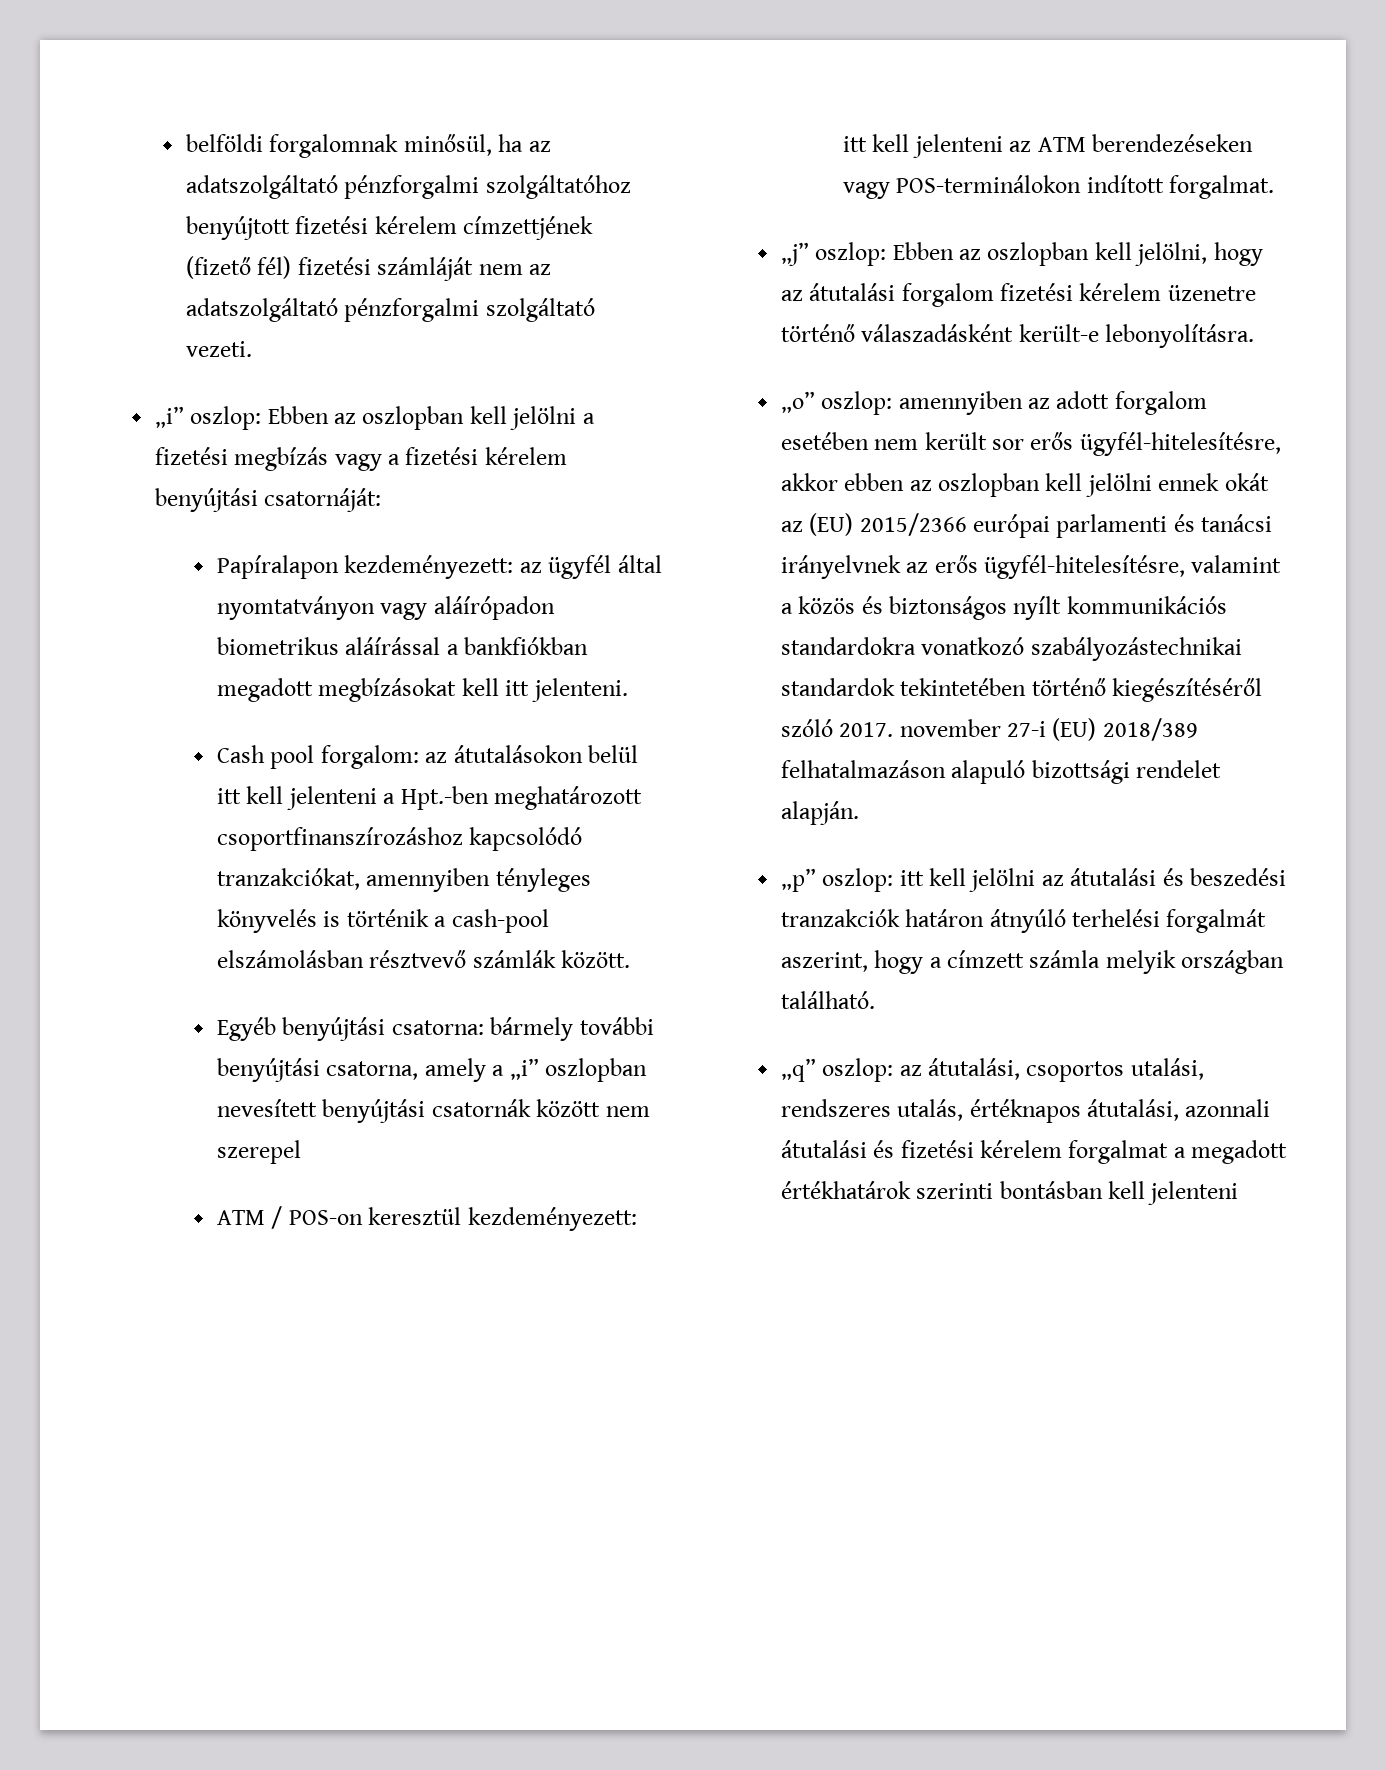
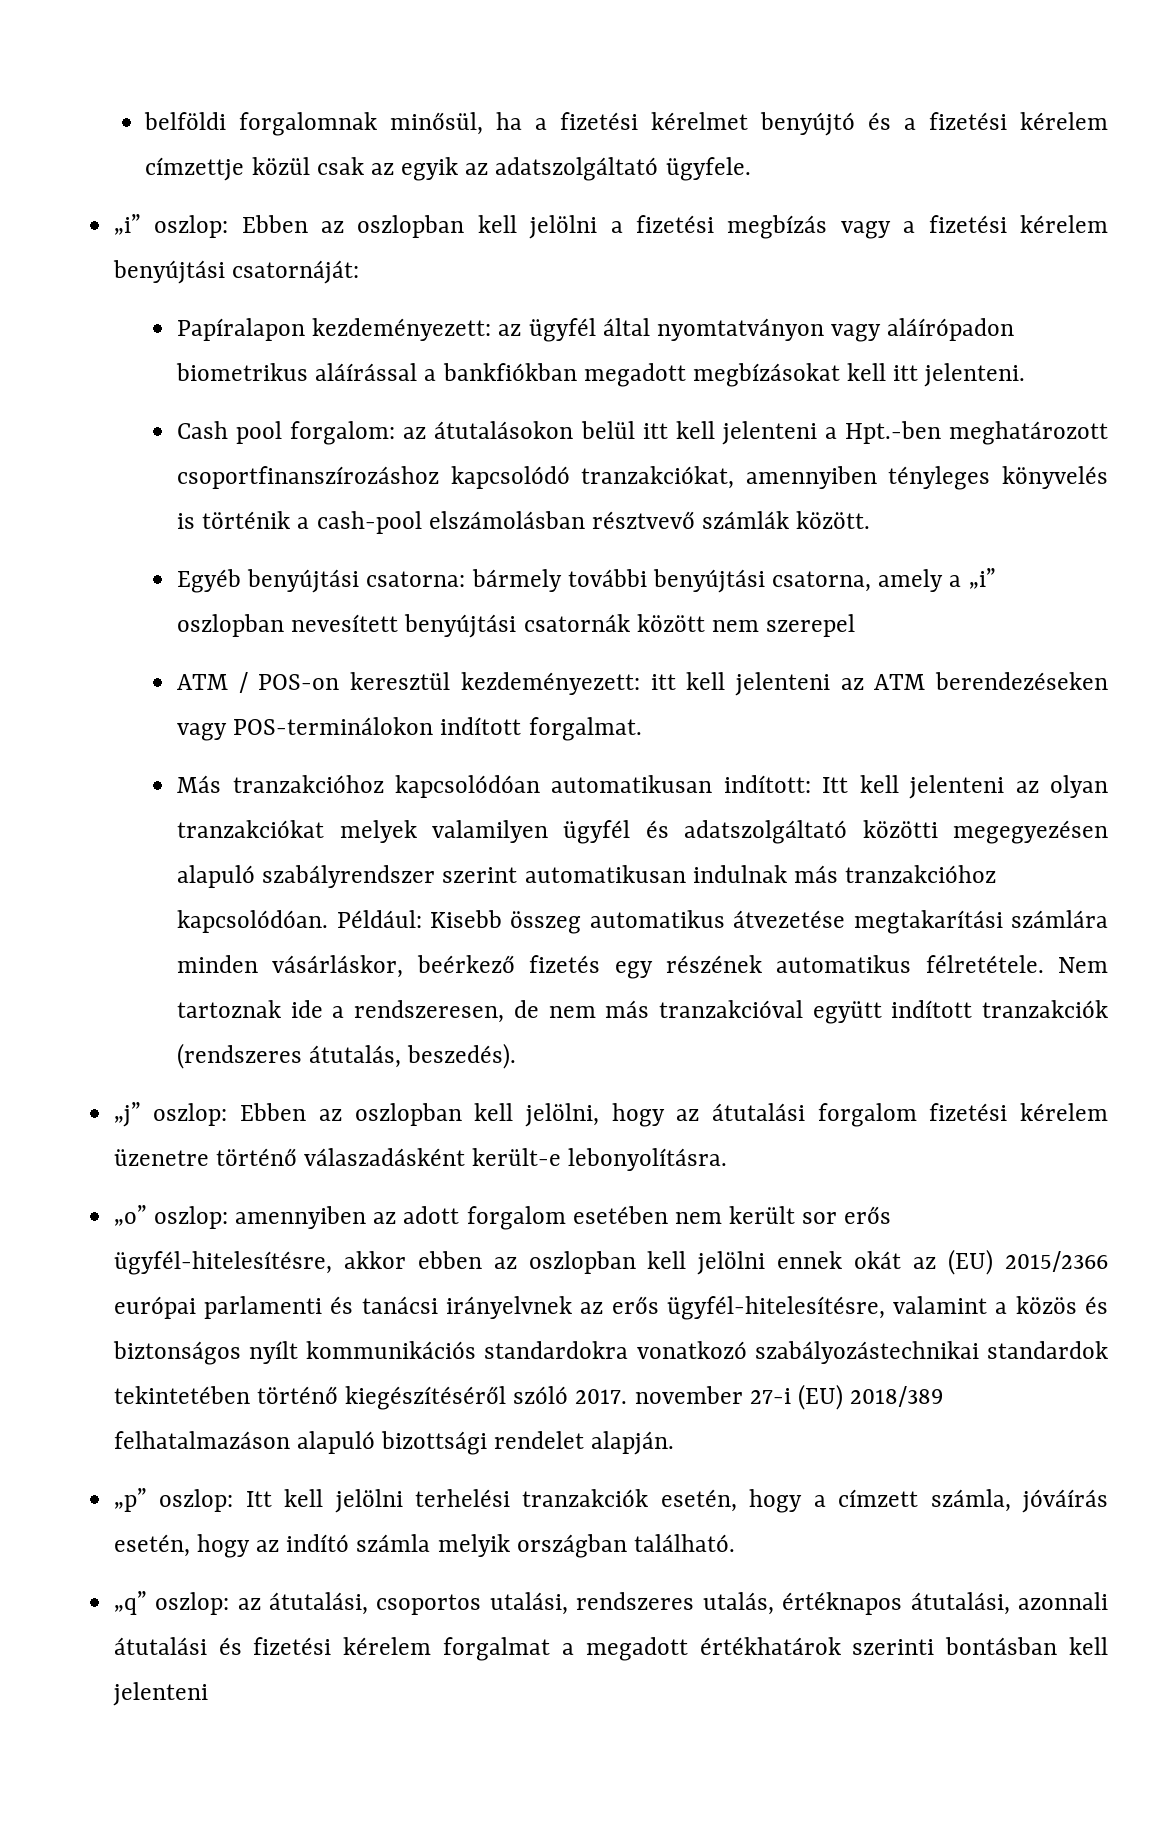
[528,141,551,152] [185,175,631,199] [185,216,594,240] [185,256,552,281] [185,298,595,322] [185,341,252,357] az adatszolgáltató pénzforgalmi szolgáltatóhoz benyújtott fizetési kérelem címzettjének (fizető fél) fizetési számláját nem az adatszolgáltató pénzforgalmi szolgáltató vezeti. -> [535,112,1109,136] [145,157,751,181] a fizetési kérelmet benyújtó és a fizetési kérelem címzettje közül csak az egyik az adatszolgáltató ügyfele.
(1275, 187) none -> [177,775,1109,799] [177,820,1108,844] [177,865,997,888] [177,910,1108,934] [177,955,1109,979] [177,1000,1108,1024] [177,1043,517,1069] // Más tranzakcióhoz kapcsolódóan automatikusan indított: Itt kell jelenteni az olyan tranzakciókat melyek valamilyen ügyfél és adatszolgáltató közötti megegyezésen alapuló szabályrendszer szerint automatikusan indulnak más tranzakcióhoz kapcsolódóan. Például: Kisebb összeg automatikus átvezetése megtakarítási számlára minden vásárláskor, beérkező fizetés egy részének automatikus félretétele. Nem tartoznak ide a rendszeresen, de nem más tranzakcióval együtt indított tranzakciók (rendszeres átutalás, beszedés).
[899,868,1287,892] [780,909,1267,933] [780,950,1025,974] itt kell jelölni az átutalási és beszedési tranzakciók határon átnyúló terhelési forgalmát aszerint, hogy a címzett -> [245,1489,1109,1513] [113,1534,350,1558] Itt kell jelölni terhelési tranzakciók esetén, hogy a címzett számla, jóváírás esetén, hogy az indító

